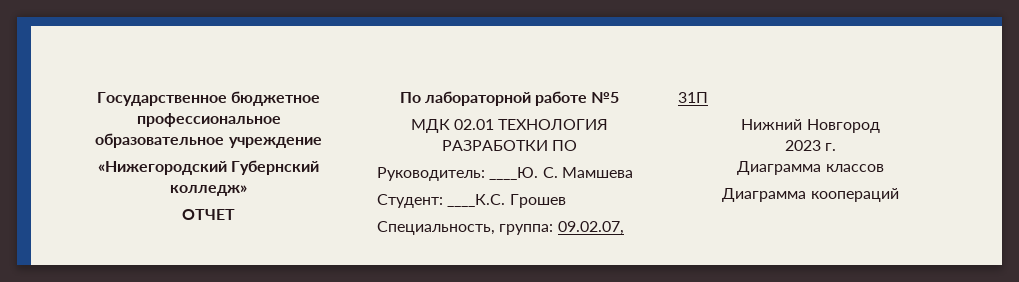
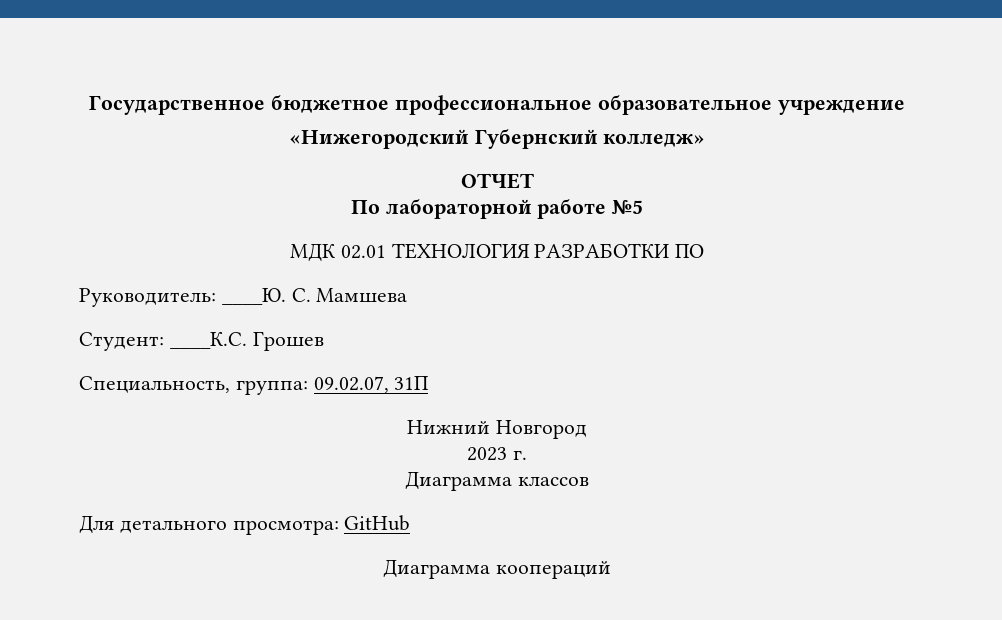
(884, 168) none -> [79,515,411,535] // Для детального просмотра: GitHub

